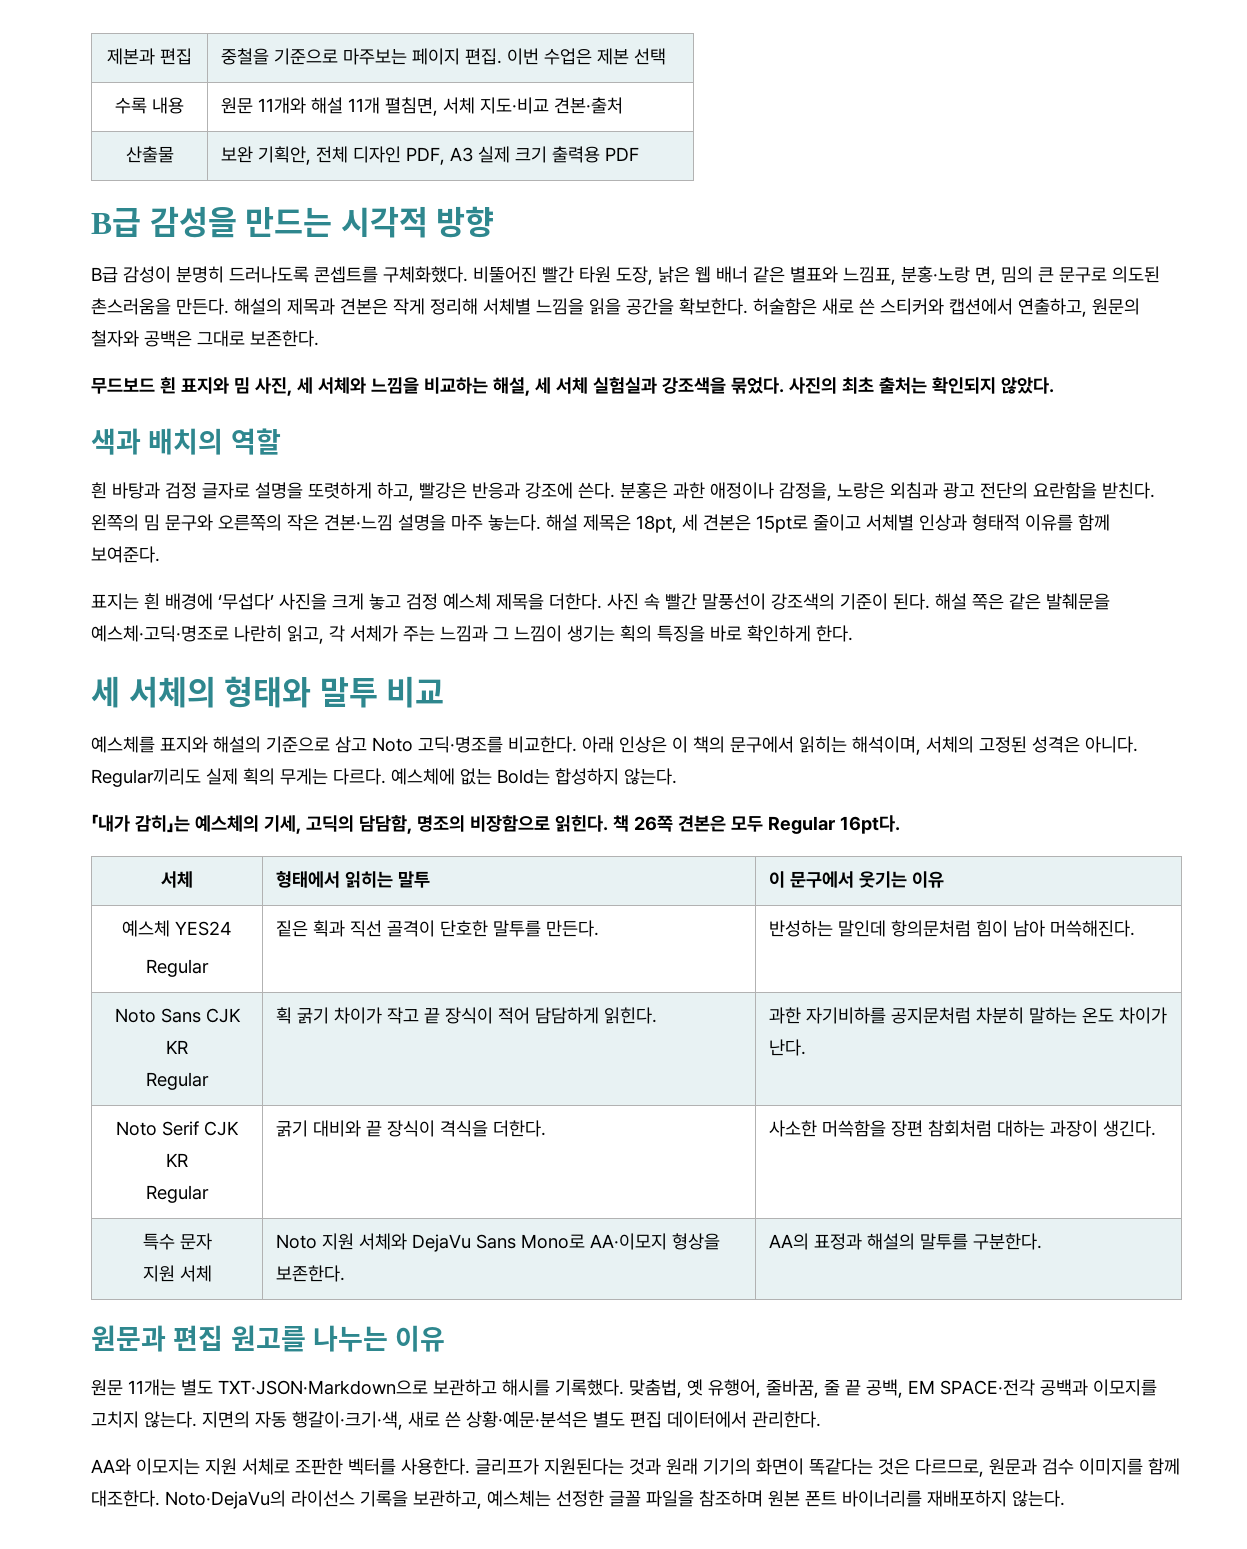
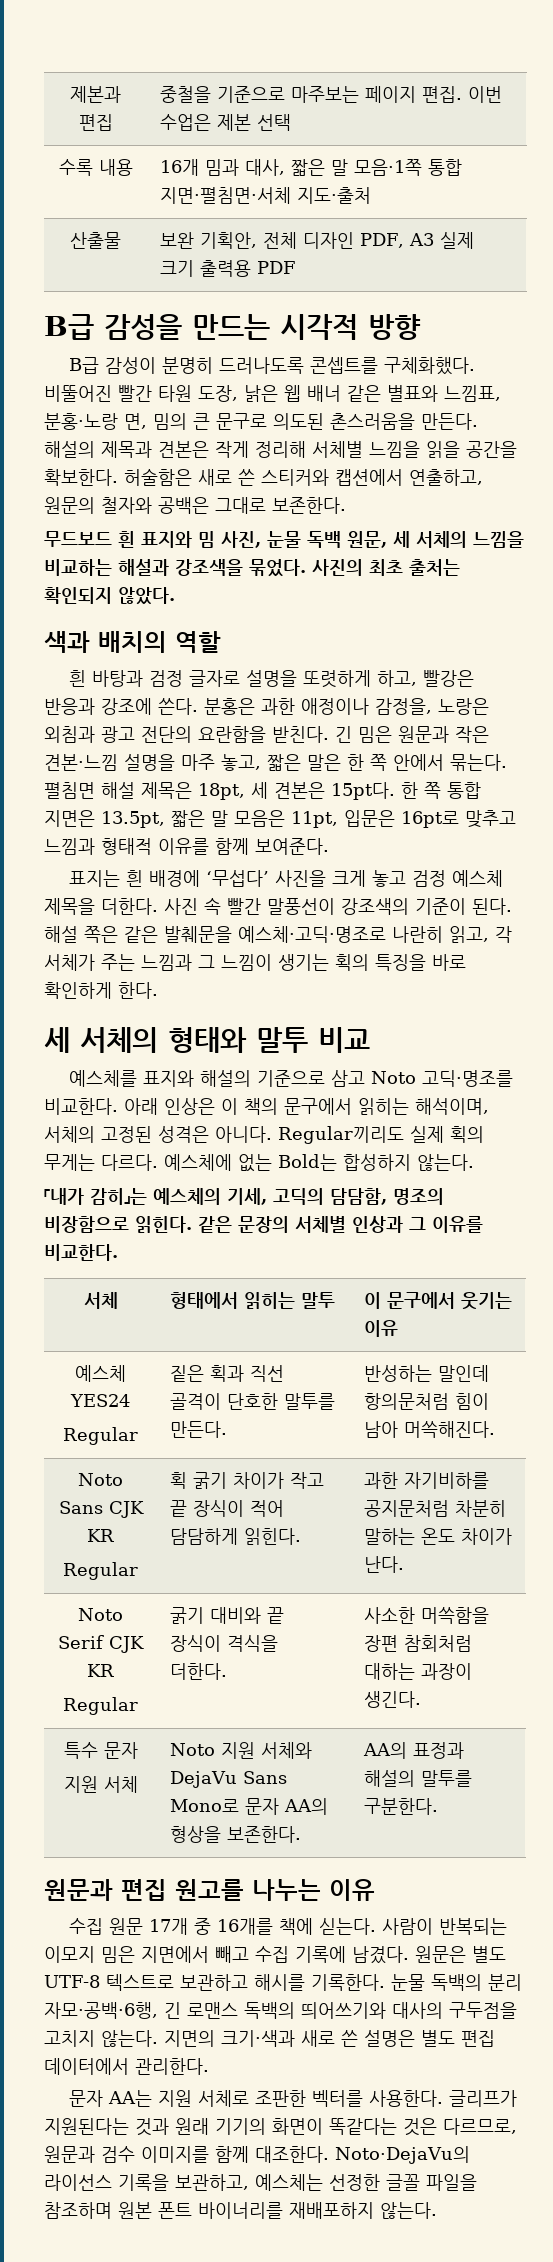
[221,97,624,116] 원문 11개와 해설 11개 펼침면, 서체 지도·비교 견본·출처 -> [159,159,462,176] [159,187,371,204] 16개 밈과 대사, 짧은 말 모음·1쪽 통합 지면·펼침면·서체 지도·출처
[297,377,657,396] 세 서체와 느낌을 비교하는 해설, 세 서체 실험실과 -> [267,531,524,548] [44,559,169,576] 눈물 독백 원문, 세 서체의 느낌을 비교하는 해설과
[91,514,541,531] 왼쪽의 밈 문구와 오른쪽의 작은 견본·느낌 설명을 마주 놓는다. -> [335,726,489,743] [44,754,507,771] [44,782,95,799] 긴 밈은 원문과 작은 견본·느낌 설명을 마주 놓고, 짧은 말은 한 쪽 안에서 묶는다. 펼침면
[756,514,967,533] 15pt로 줄이고 서체별 인상과 -> [331,782,481,800] [44,810,516,828] [44,838,95,855] 15pt다. 한 쪽 통합 지면은 13.5pt, 짧은 말 모음은 11pt, 입문은 16pt로 맞추고 느낌과
[613,815,900,834] 책 26쪽 견본은 모두 Regular 16pt다. -> [198,1216,483,1233] [44,1244,118,1261] 같은 문장의 서체별 인상과 그 이유를 비교한다.
[590,1233,668,1250] AA·이모지 -> [244,1798,328,1815] 문자 AA의
[91,1379,1157,1398] 원문 11개는 별도 TXT·JSON·Markdown으로 보관하고 해시를 기록했다. 맞춤법, 옛 유행어, 줄바꿈, 줄 끝 공백, EM SPACE·전각 공백과 이모지를 -> [69,1918,508,1935] [44,1946,506,1964] [44,1974,522,1991] [44,2002,517,2019] 수집 원문 17개 중 16개를 책에 싣는다. 사람이 반복되는 이모지 밈은 지면에서 빼고 수집 기록에 남겼다. 원문은 별도 UTF-8 텍스트로 보관하고 해시를 기록한다. 눈물 독백의 분리 자모·공백·6행, 긴 로맨스 독백의 띄어쓰기와 대사의 구두점을
[255,1411,588,1430] 자동 행갈이·크기·색, 새로 쓴 상황·예문·분석은 -> [221,2030,415,2047] 크기·색과 새로 쓴 설명은
[91,1458,200,1475] AA와 이모지는 -> [69,2090,153,2107] 문자 AA는

